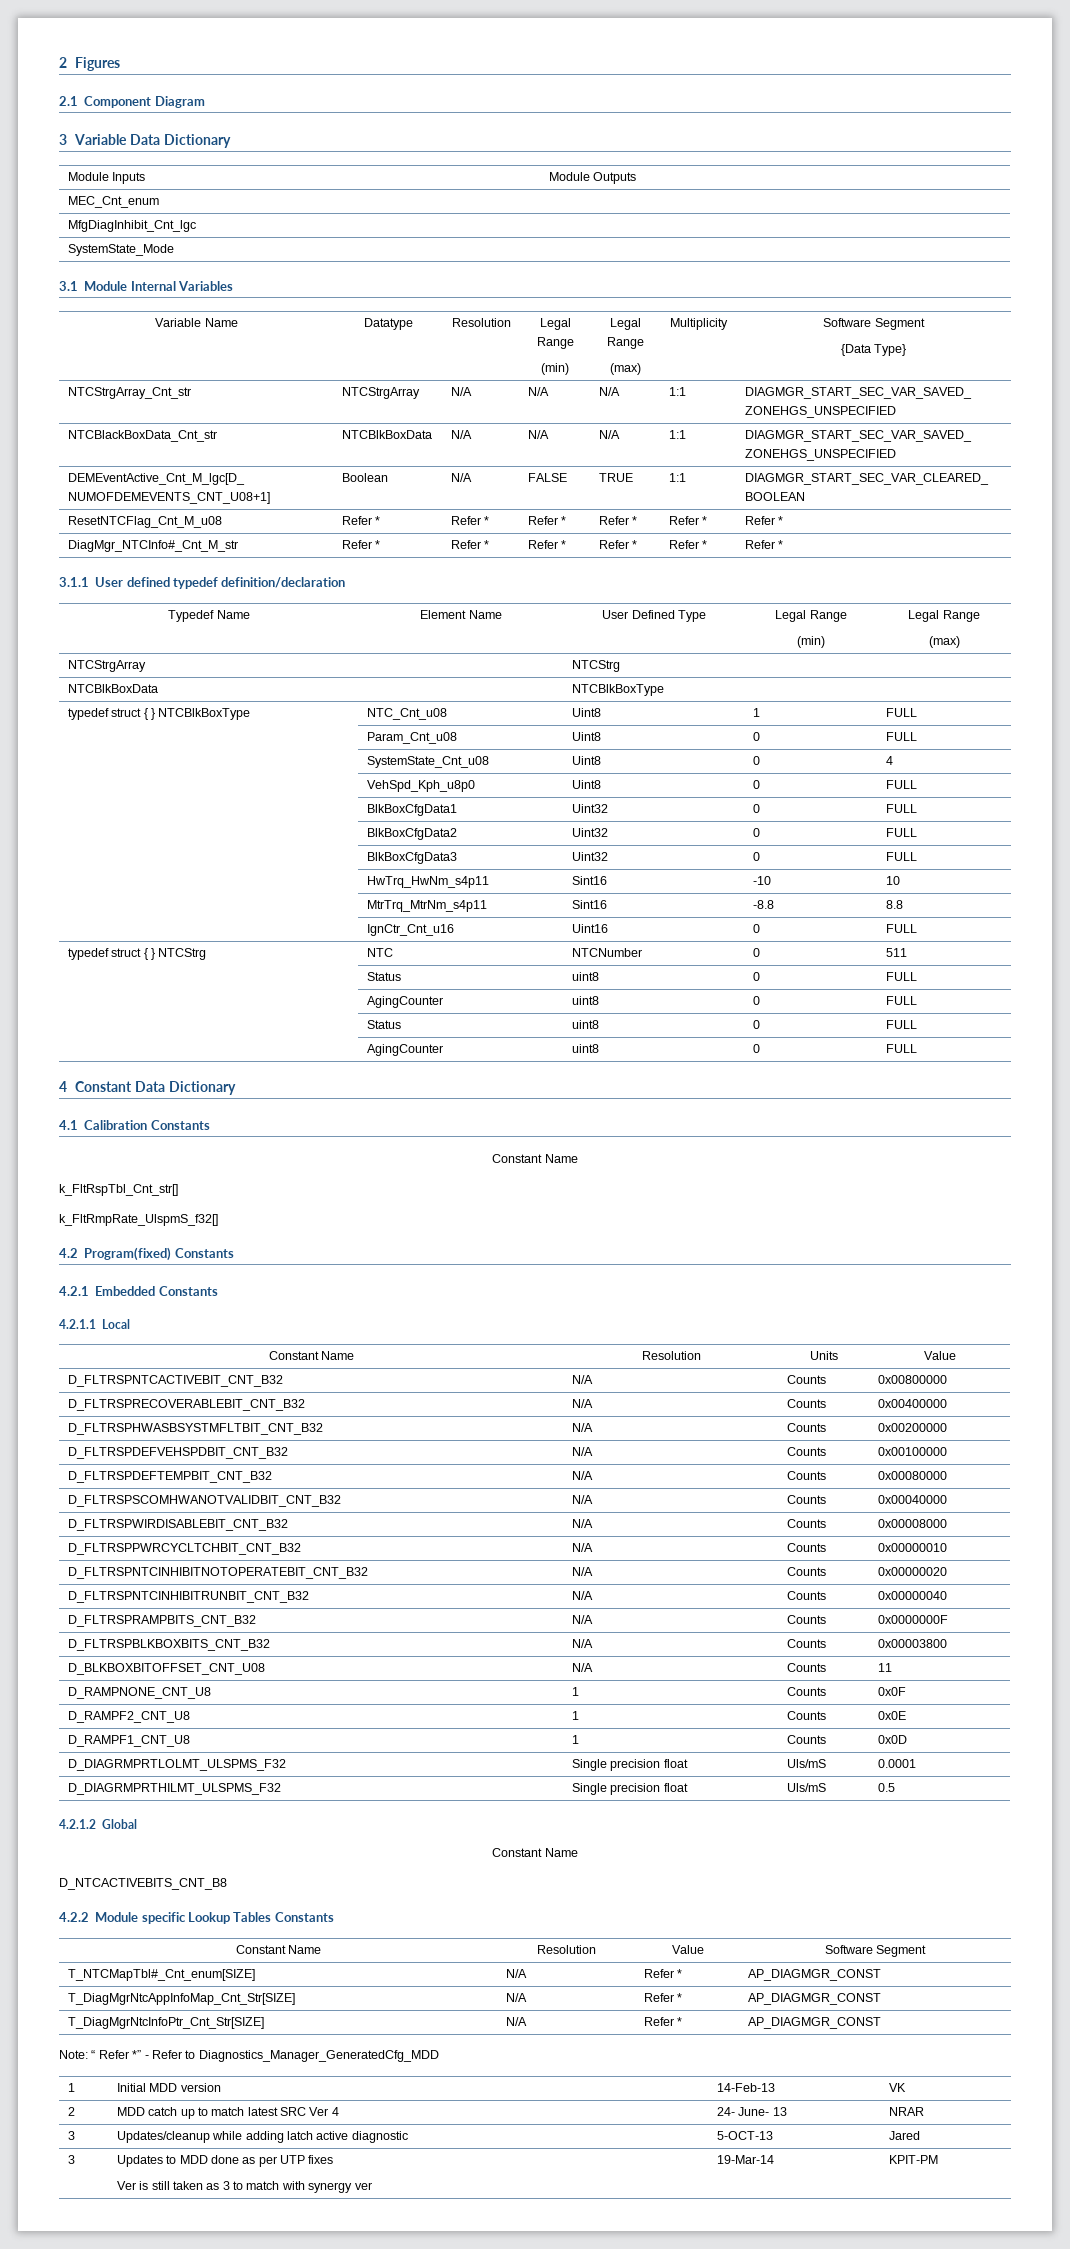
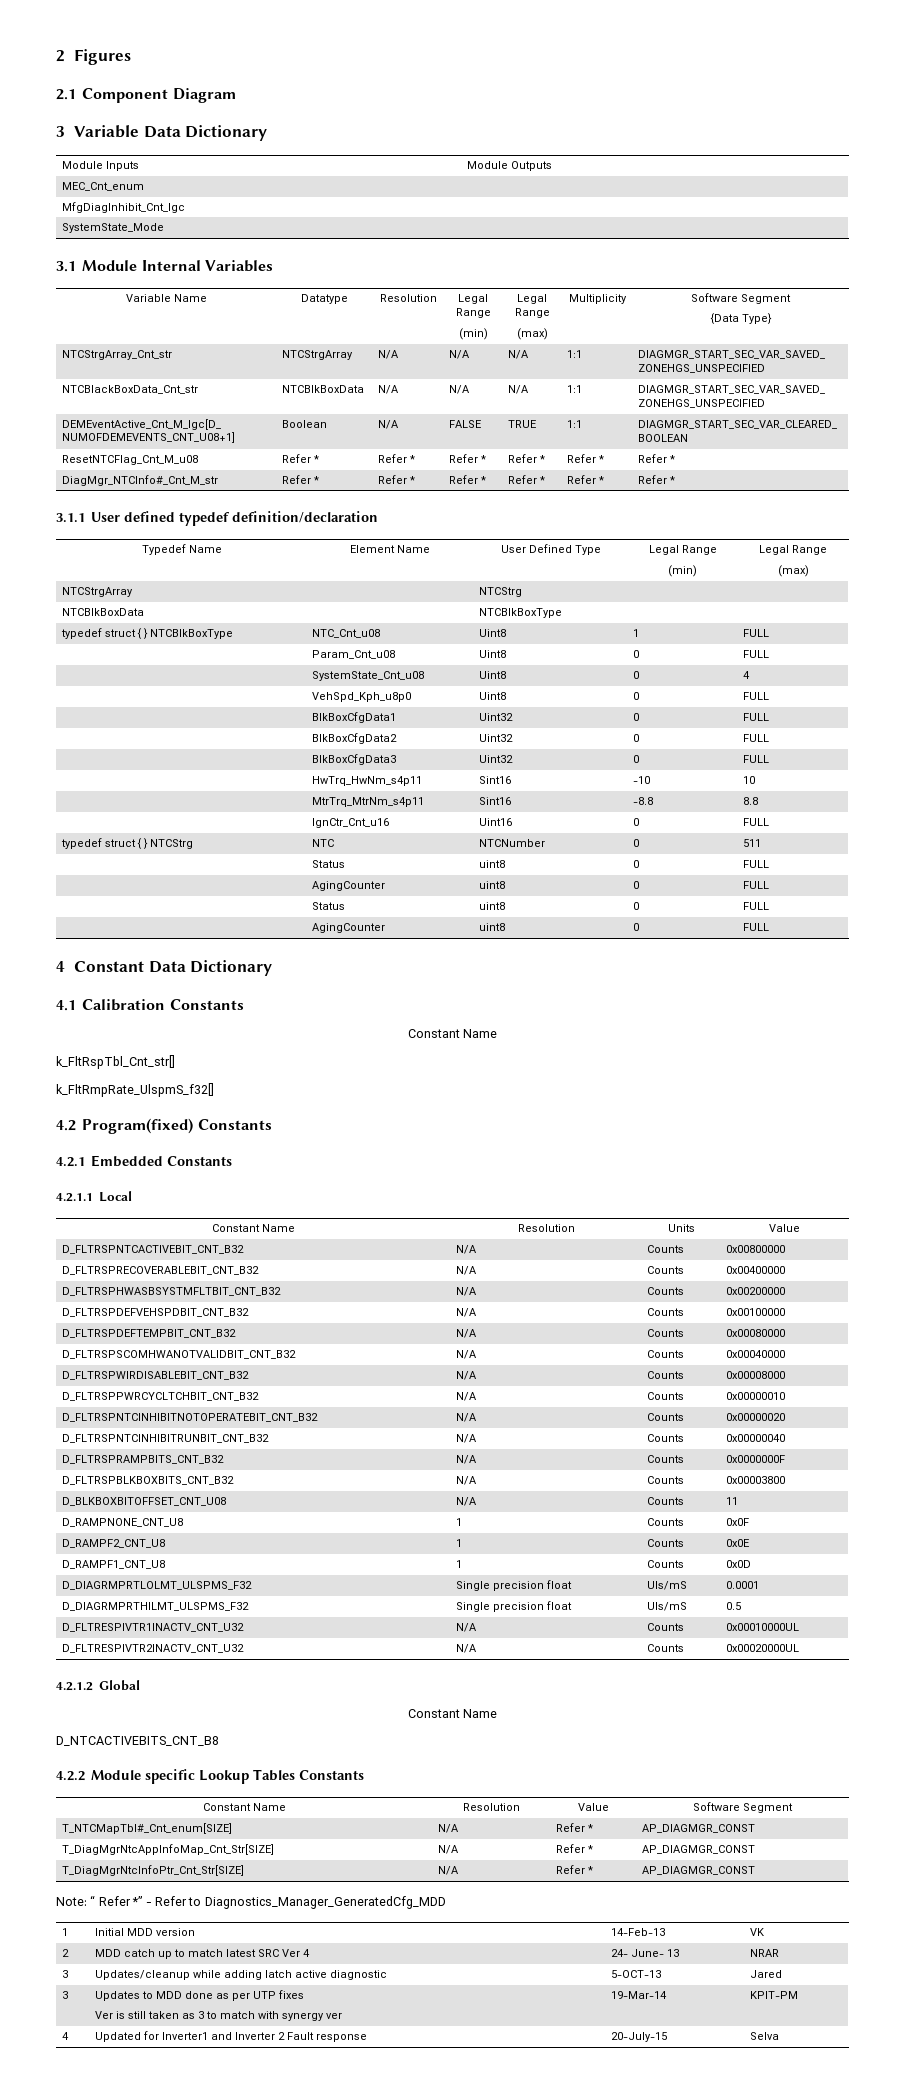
(895, 1787) none -> [62,1623,245,1632] [456,1623,478,1632] [647,1623,685,1631] [726,1623,800,1631] [62,1644,245,1653] [456,1644,478,1653] [647,1644,685,1652] [726,1644,800,1652] // D_FLTRESPIVTR1INACTV_CNT_U32 | N/A | Counts | 0x00010000UL // D_FLTRESPIVTR2INACTV_CNT_U32 | N/A | Counts | 0x00020000UL
(938, 2159) none -> [62,2032,70,2040] [95,2031,368,2042] [611,2032,668,2042] [750,2032,780,2040] // 4 | Updated for Inverter1 and Inverter 2 Fault response | 20-July-15 | Selva

